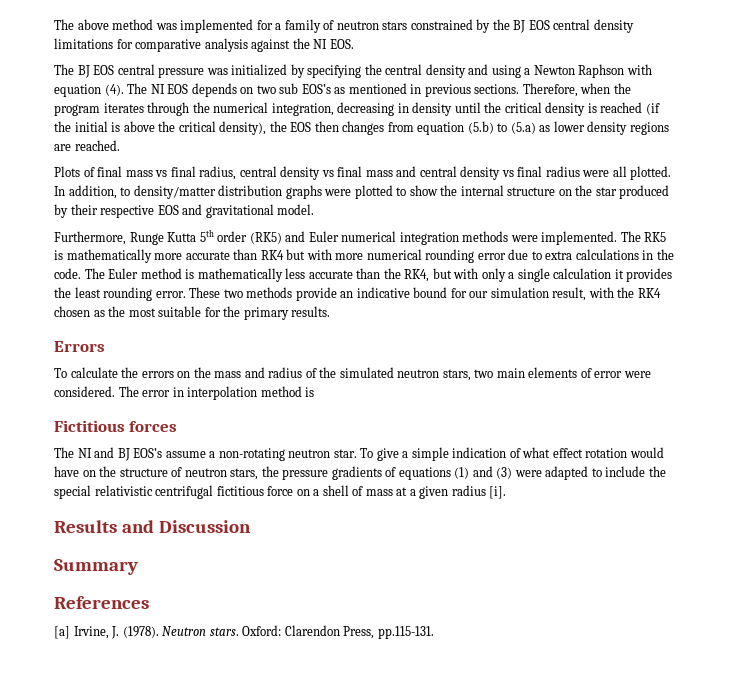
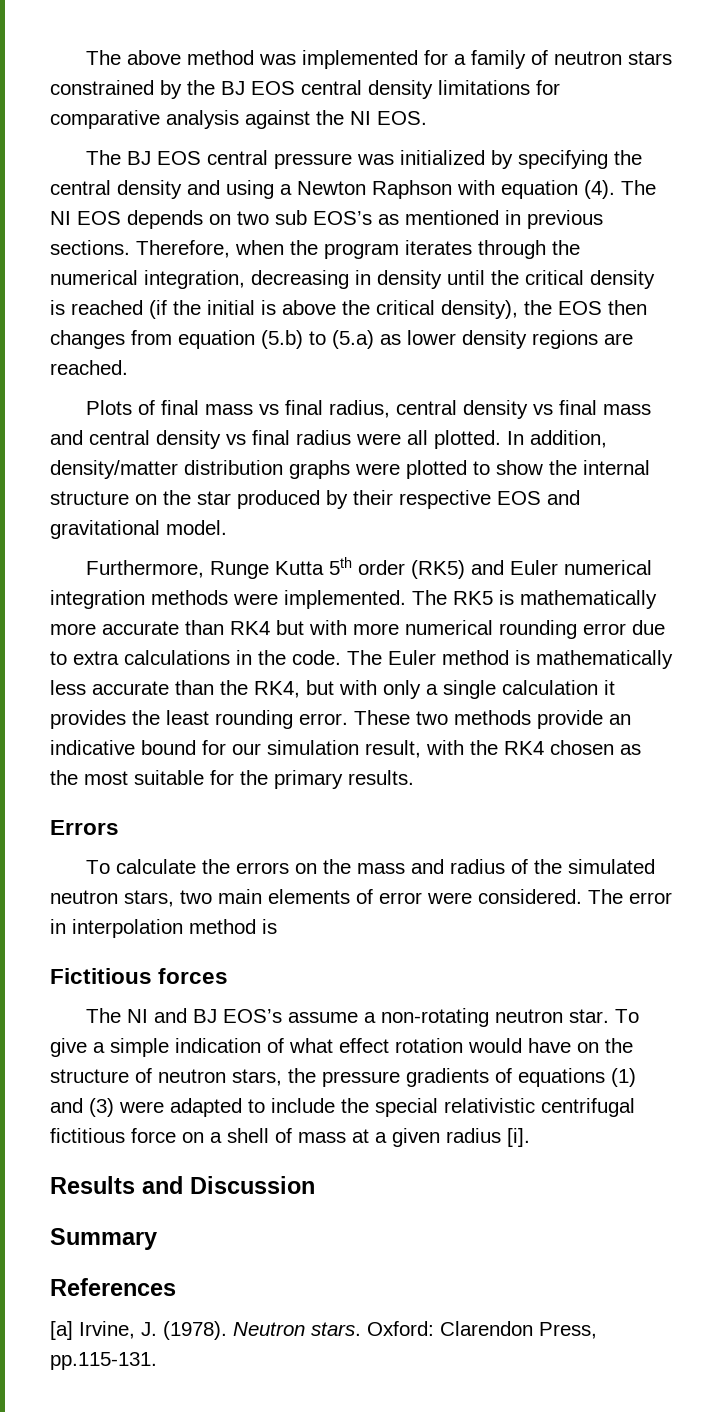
[120,187,131,196] to -> (607, 439) none

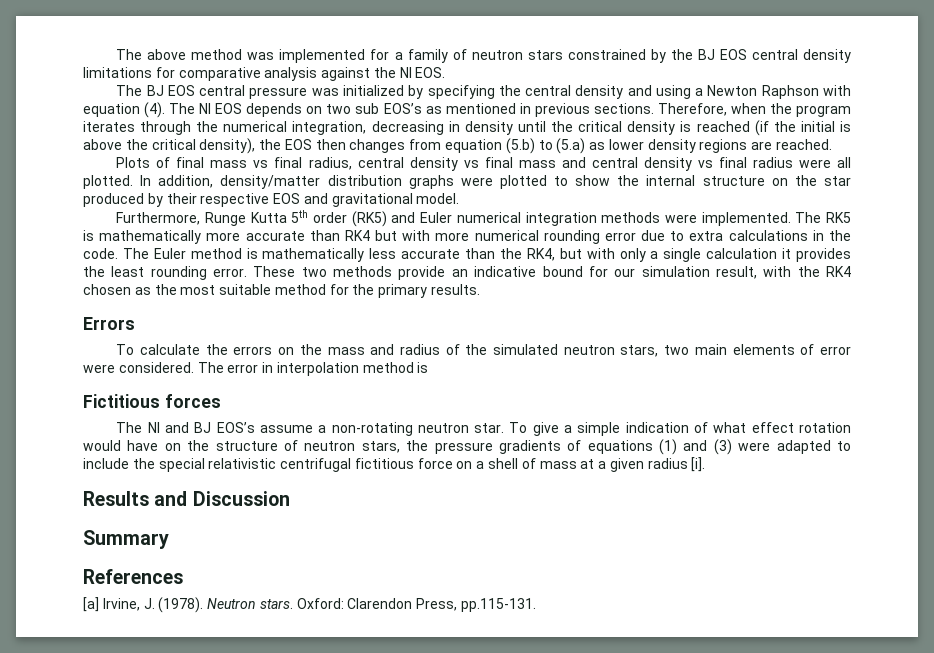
(204, 777) none -> [274,284,326,295] method

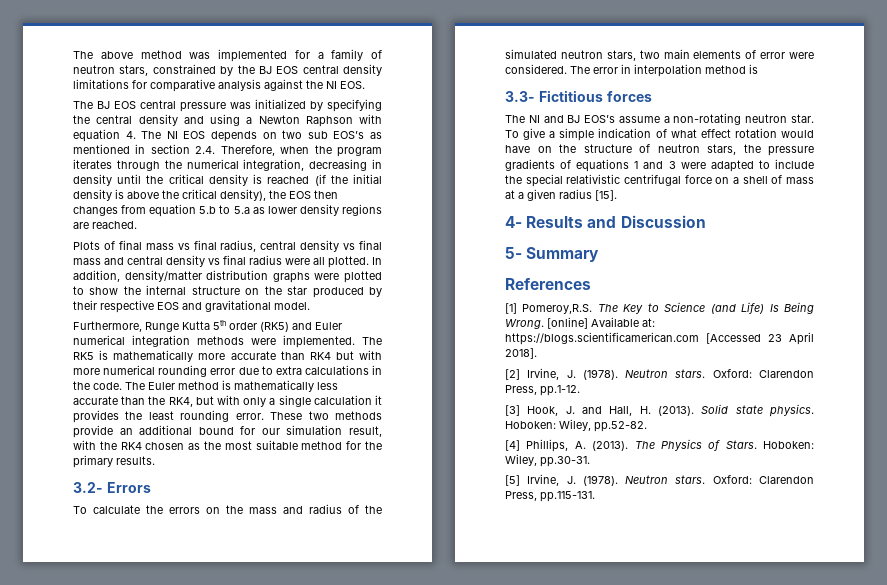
[527,50,563,60] stars -> [119,65,149,76] stars,
[144,102,166,118] (4). -> [125,131,136,139] 4.
[534,103,654,117] previous sections. -> [150,144,216,154] section 2.4.
(835, 126) none -> [73,189,112,201] density
[505,138,586,154] (5.b) to (5.a) -> [199,205,250,214] 5.b to 5.a
[474,266,537,277] indicative -> [139,425,193,435] additional
(481, 289) none -> [73,482,103,493] 3.2-
(429, 367) none -> [505,91,535,102] 3.3-
[659,439,732,455] (1) and (3) -> [634,161,676,169] 1 and 3
[354,458,414,469] fictitious -> (681, 180) none
[691,457,706,472] [i]. // -> [595,190,617,201] [505,216,522,228] [15]. // 4-
(290, 498) none -> [505,247,522,259] 5-
[83,597,99,612] [a] -> [505,302,814,314] [505,317,655,329] [505,332,814,345] [505,348,537,359] [505,368,814,380] [505,385,580,396] [505,404,814,417] [505,419,647,432] [505,439,814,452] [505,454,590,467] [505,475,520,486] [1] Pomeroy,R.S. The Key to Science (and Life) Is Being Wrong. [online] Available at: https://blogs.scientificamerican.com [Accessed 23 April 2018]. // [2] Irvine, J. (1978). Neutron stars. Oxford: Clarendon Press, pp.1-12. // [3] Hook, J. and Hall, H. (2013). Solid state physics. Hoboken: Wiley, pp.52-82. // [4] Phillips, A. (2013). The Physics of Stars. Hoboken: Wiley, pp.30-31. // [5]

